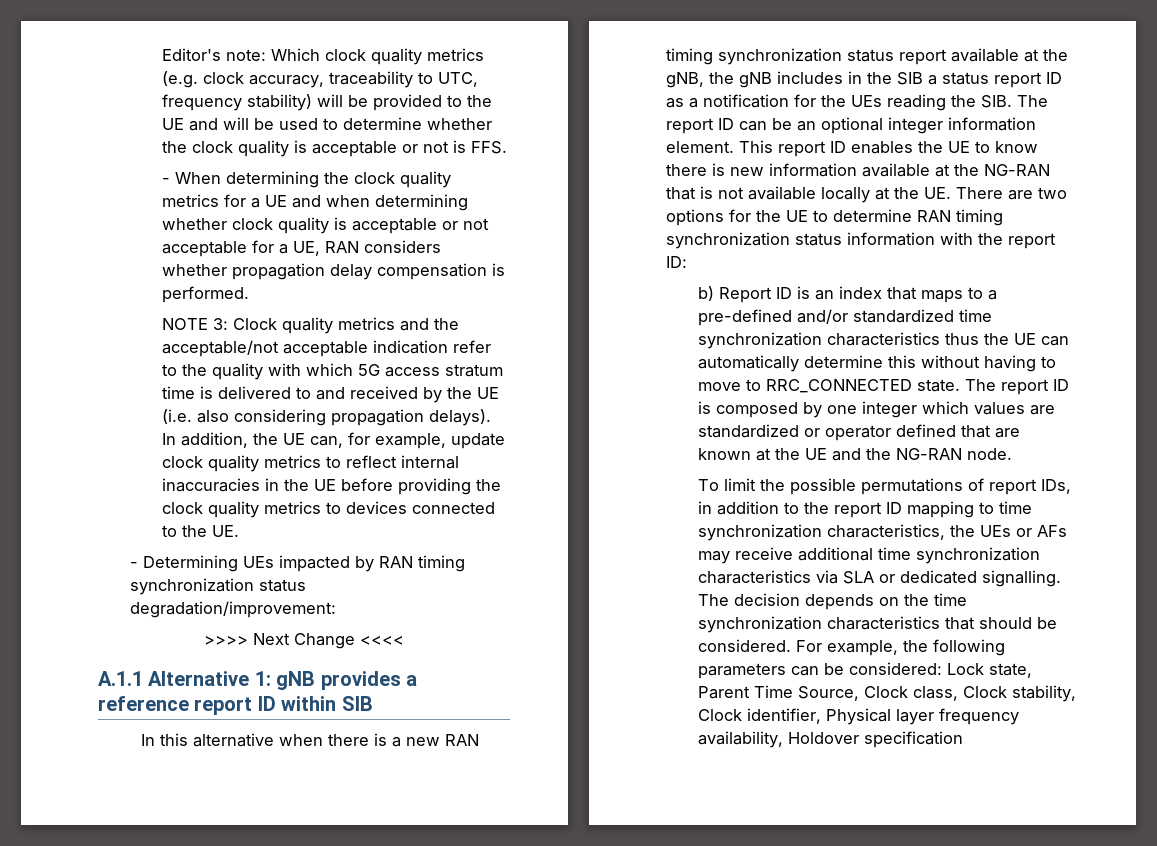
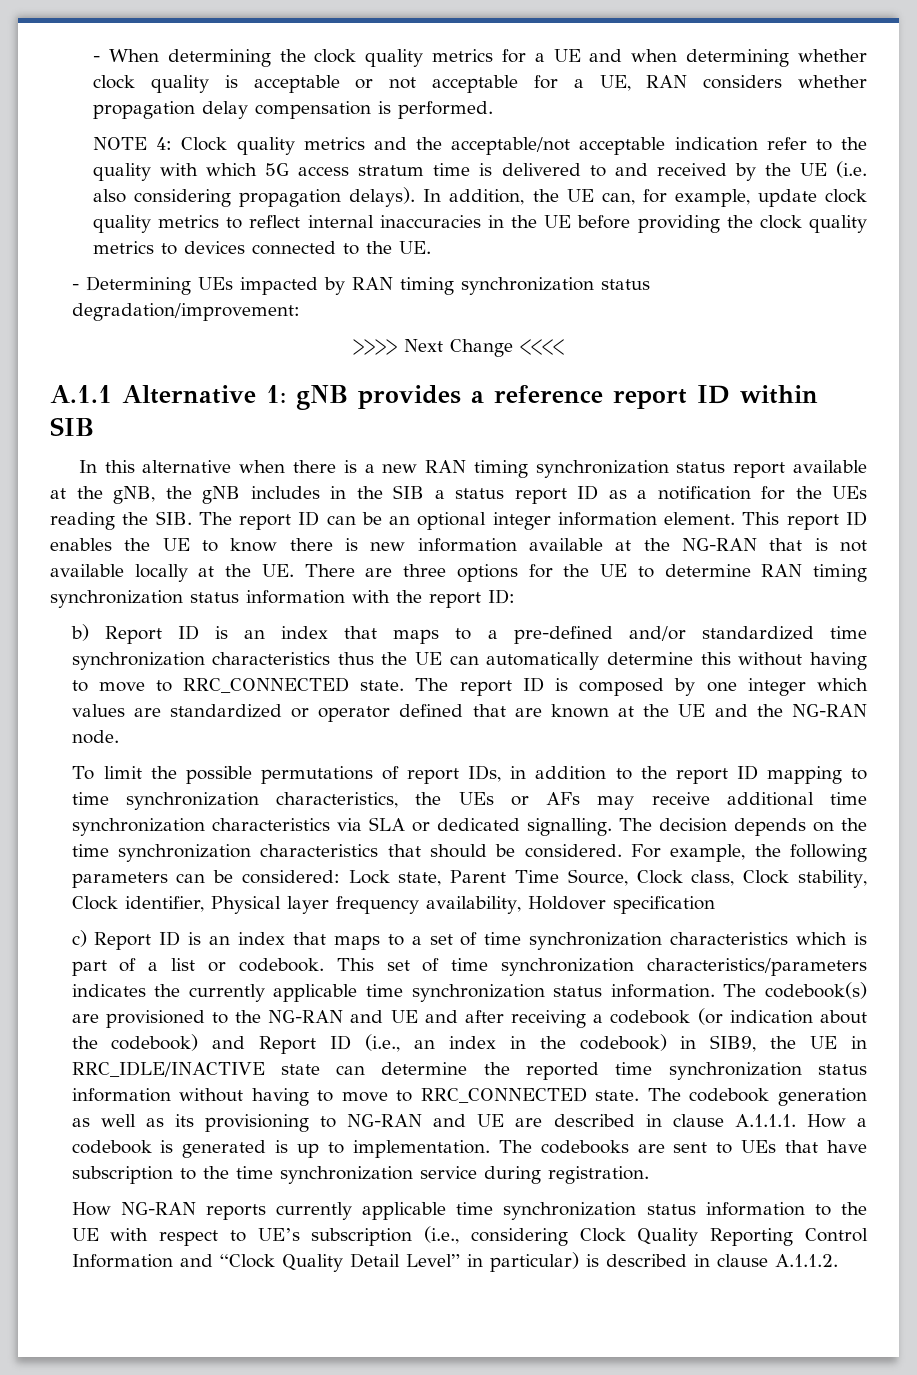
[162,48,485,65] [162,71,479,88] [162,94,493,111] [162,117,493,131] [162,140,508,157] Editor's note: Which clock quality metrics (e.g. clock accuracy, traceability to UTC, frequency stability) will be provided to the UE and will be used to determine whether the clock quality is acceptable or not is FFS. // -> (93, 59) none
[213,318,229,330] 3: -> [156,137,173,150] 4:
[1038,187,1067,199] two -> [403,564,447,577] three
(964, 739) none -> [71,930,867,950] [71,958,867,976] [71,982,867,1002] [71,1008,867,1028] [71,1034,867,1054] [71,1061,868,1080] [71,1087,867,1106] [71,1114,867,1132] [71,1140,867,1158] [71,1166,649,1184] [71,1202,867,1220] [71,1226,868,1246] [71,1252,838,1272] // c) Report ID is an index that maps to a set of time synchronization characteristics which is part of a list or codebook. This set of time synchronization characteristics/parameters indicates the currently applicable time synchronization status information. The codebook(s) are provisioned to the NG-RAN and UE and after receiving a codebook (or indication about the codebook) and Report ID (i.e., an index in the codebook) in SIB9, the UE in RRC_IDLE/INACTIVE state can determine the reported time synchronization status information without having to move to RRC_CONNECTED state. The codebook generation as well as its provisioning to NG-RAN and UE are described in clause A.1.1.1. How a codebook is generated is up to implementation. The codebooks are sent to UEs that have subscription to the time synchronization service during registration. // How NG-RAN reports currently applicable time synchronization status information to the UE with respect to UE’s subscription (i.e., considering Clock Quality Reporting Control Information and “Clock Quality Detail Level” in particular) is described in clause A.1.1.2.

